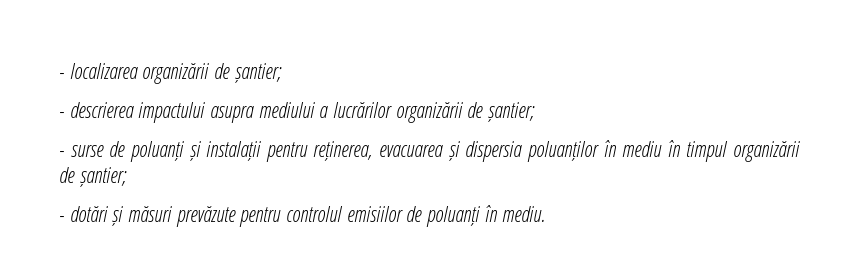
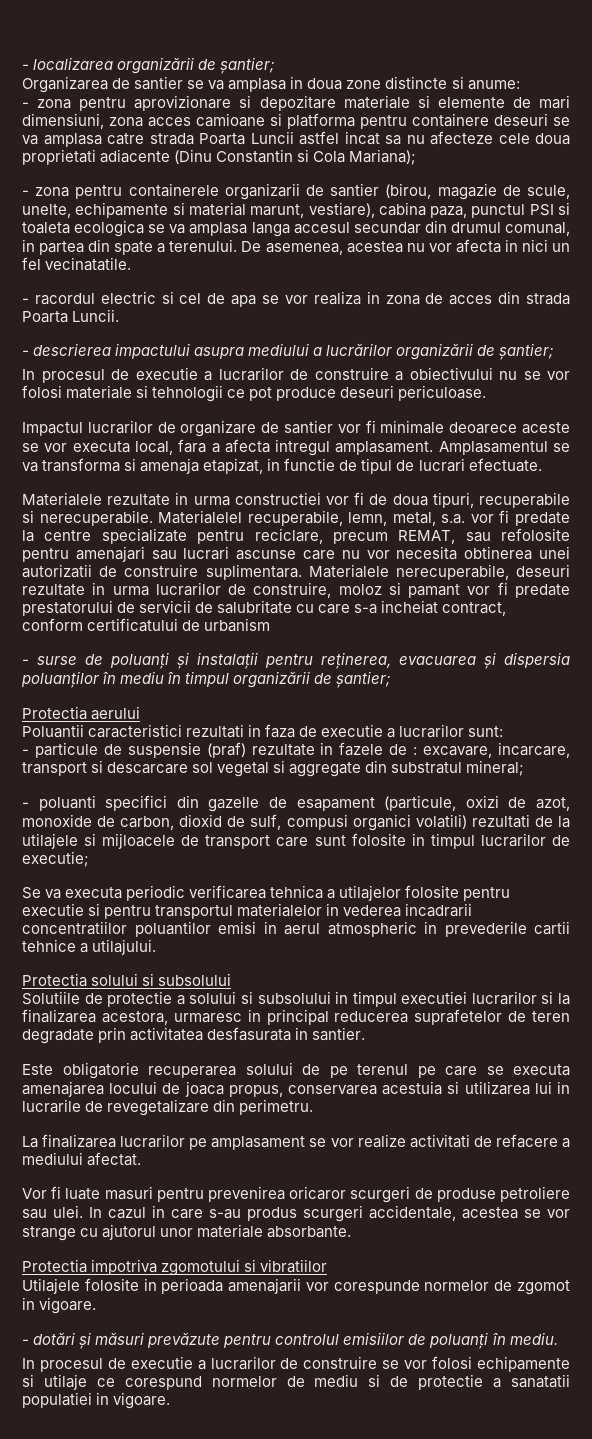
(282, 73) none -> [22,76,520,93] [22,95,571,111] [22,113,570,129] [22,131,570,147] [22,149,417,165] [22,183,570,200] [22,202,570,218] [22,220,571,237] [22,239,570,255] [22,257,132,271] [22,291,571,307] [22,309,120,323] // Organizarea de santier se va amplasa in doua zone distincte si anume: // - zona pentru aprovizionare si depozitare materiale si elemente de mari dimensiuni, zona acces camioane si platforma pentru containere deseuri se va amplasa catre strada Poarta Luncii astfel incat sa nu afecteze cele doua proprietati adiacente (Dinu Constantin si Cola Mariana); // - zona pentru containerele organizarii de santier (birou, magazie de scule, unelte, echipamente si material marunt, vestiare), cabina paza, punctul PSI si toaleta ecologica se va amplasa langa accesul secundar din drumul comunal, in partea din spate a terenului. De asemenea, acestea nu vor afecta in nici un fel vecinatatile. // - racordul electric si cel de apa se vor realiza in zona de acces din strada Poarta Luncii.
(536, 112) none -> [22,367,570,383] [22,385,487,402] [22,420,571,437] [22,439,570,456] [22,458,542,474] [22,492,570,508] [22,510,570,526] [22,528,570,544] [22,546,571,562] [22,564,570,580] [22,582,570,598] [22,600,507,616] [22,618,271,632] // In procesul de executie a lucrarilor de construire a obiectivului nu se vor folosi materiale si tehnologii ce pot produce deseuri periculoase. // Impactul lucrarilor de organizare de santier vor fi minimale deoarece aceste se vor executa local, fara a afecta intregul amplasament. Amplasamentul se va transforma si amenaja etapizat, in functie de tipul de lucrari efectuate. // Materialele rezultate in urma constructiei vor fi de doua tipuri, recuperabile si nerecuperabile. Materialelel recuperabile, lemn, metal, s.a. vor fi predate la centre specializate pentru reciclare, precum REMAT, sau refolosite pentru amenajari sau lucrari ascunse care nu vor necesita obtinerea unei autorizatii de construire suplimentara. Materialele nerecuperabile, deseuri rezultate in urma lucrarilor de construire, moloz si pamant vor fi predate prestatorului de servicii de salubritate cu care s-a incheiat contract, conform certificatului de urbanism
(127, 177) none -> [22,706,141,720] [22,724,504,738] [22,742,571,758] [22,760,525,777] [22,795,571,812] [22,814,571,831] [22,833,571,849] [22,851,89,867] [22,885,511,901] [22,903,473,919] [22,921,570,937] [22,939,157,955] [22,973,232,987] [22,991,570,1007] [22,1009,570,1025] [22,1027,366,1044] [22,1062,570,1079] [22,1081,570,1097] [22,1099,314,1116] [22,1134,571,1150] [22,1152,142,1166] [22,1186,570,1203] [22,1205,570,1222] [22,1224,352,1241] [22,1259,328,1276] [22,1278,570,1295] [22,1297,97,1314] // Protectia aerului // Poluantii caracteristici rezultati in faza de executie a lucrarilor sunt: // - particule de suspensie (praf) rezultate in fazele de : excavare, incarcare, transport si descarcare sol vegetal si aggregate din substratul mineral; // - poluanti specifici din gazelle de esapament (particule, oxizi de azot, monoxide de carbon, dioxid de sulf, compusi organici volatili) rezultati de la utilajele si mijloacele de transport care sunt folosite in timpul lucrarilor de executie; // Se va executa periodic verificarea tehnica a utilajelor folosite pentru executie si pentru transportul materialelor in vederea incadrarii concentratiilor poluantilor emisi in aerul atmospheric in prevederile cartii tehnice a utilajului. // Protectia solului si subsolului // Solutiile de protectie a solului si subsolului in timpul executiei lucrarilor si la finalizarea acestora, urmaresc in principal reducerea suprafetelor de teren degradate prin activitatea desfasurata in santier. // Este obligatorie recuperarea solului de pe terenul pe care se executa amenajarea locului de joaca propus, conservarea acestuia si utilizarea lui in lucrarile de revegetalizare din perimetru. // La finalizarea lucrarilor pe amplasament se vor realize activitati de refacere a mediului afectat. // Vor fi luate masuri pentru prevenirea oricaror scurgeri de produse petroliere sau ulei. In cazul in care s-au produs scurgeri accidentale, acestea se vor strange cu ajutorul unor materiale absorbante. // Protectia impotriva zgomotului si vibratiilor // Utilajele folosite in perioada amenajarii vor corespunde normelor de zgomot in vigoare.
(546, 214) none -> [22,1356,571,1372] [22,1374,571,1390] [22,1392,171,1409] // In procesul de executie a lucrarilor de construire se vor folosi echipamente si utilaje ce corespund normelor de mediu si de protectie a sanatatii populatiei in vigoare.

